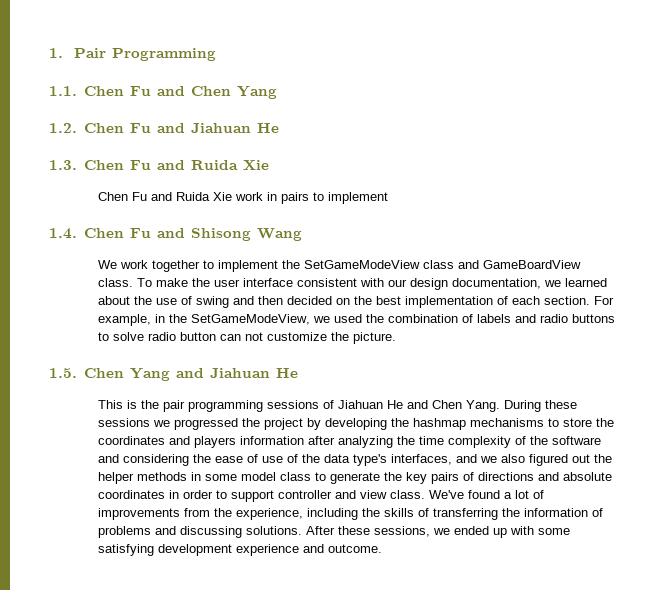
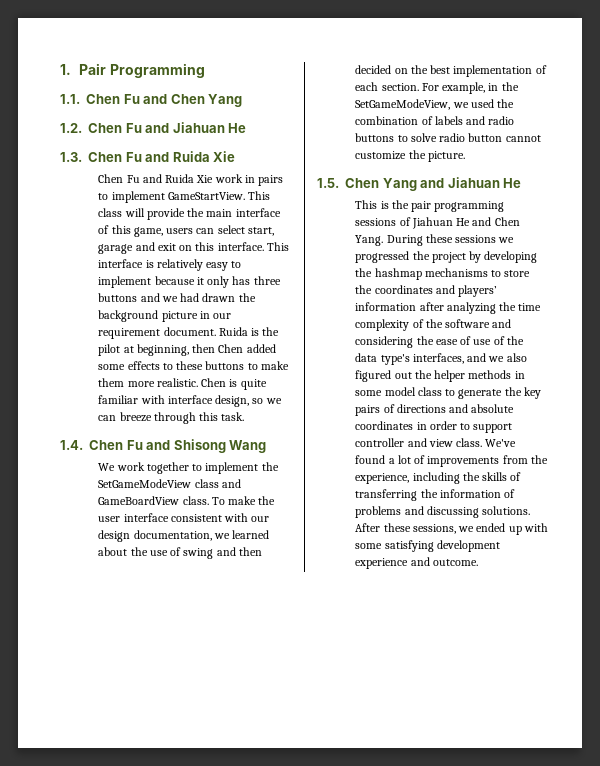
(389, 198) none -> [167,191,271,200] [98,208,281,220] [98,225,274,237] [98,242,289,254] [98,259,242,271] [98,276,281,288] [98,293,256,302] [98,310,232,322] [98,327,280,339] [98,344,276,356] [98,361,289,370] [98,378,267,390] [98,395,282,407] [98,412,245,424] GameStartView. This class will provide the main interface of this game, users can select start, garage and exit on this interface. This interface is relatively easy to implement because it only has three buttons and we had drawn the background picture in our requirement document. Ruida is the pilot at beginning, then Chen added some effects to these buttons to make them more realistic. Chen is quite familiar with interface design, so we can breeze through this task.
[220,332,264,341] can not -> [505,135,541,142] cannot
[194,436,237,448] players -> [458,285,498,297] players’

